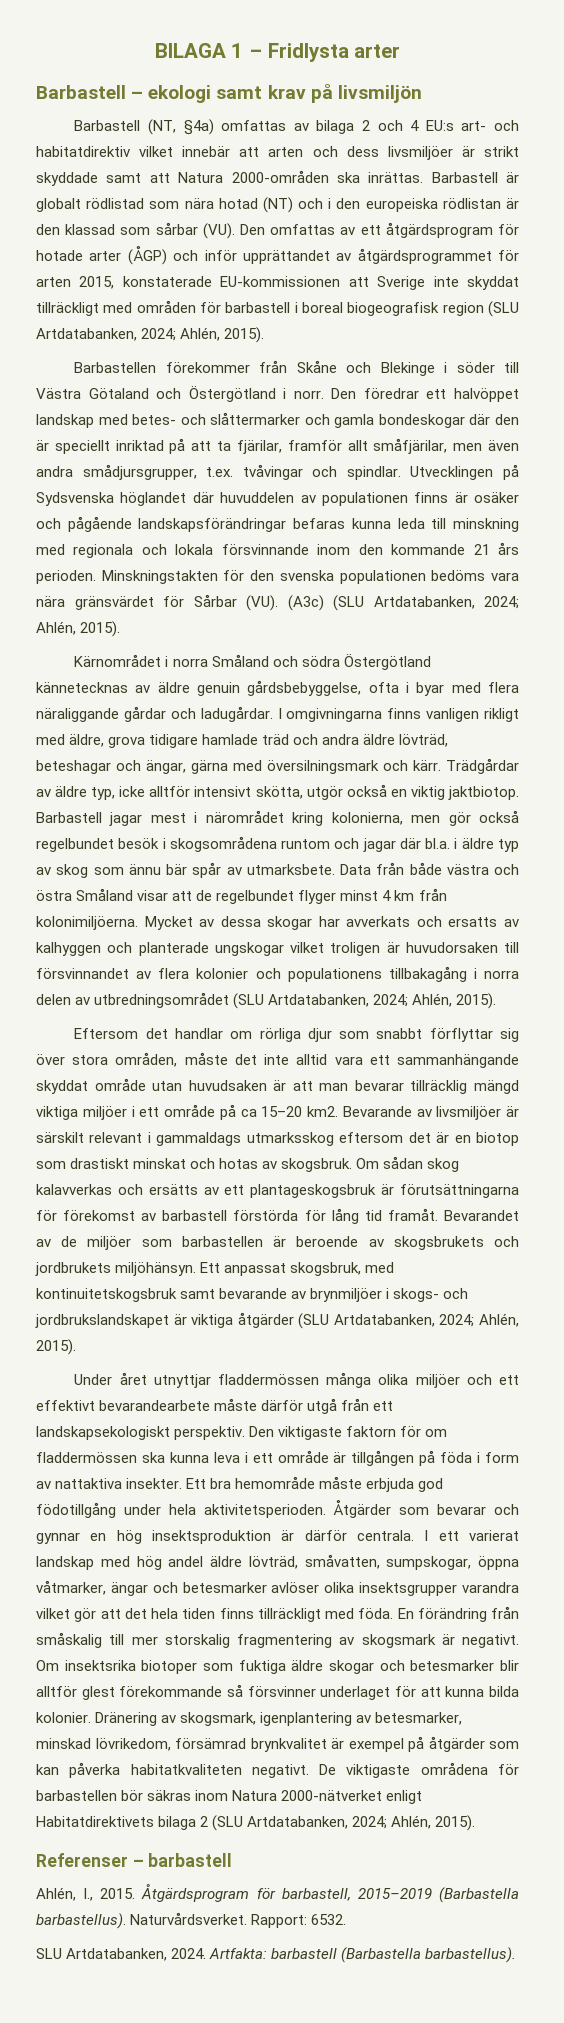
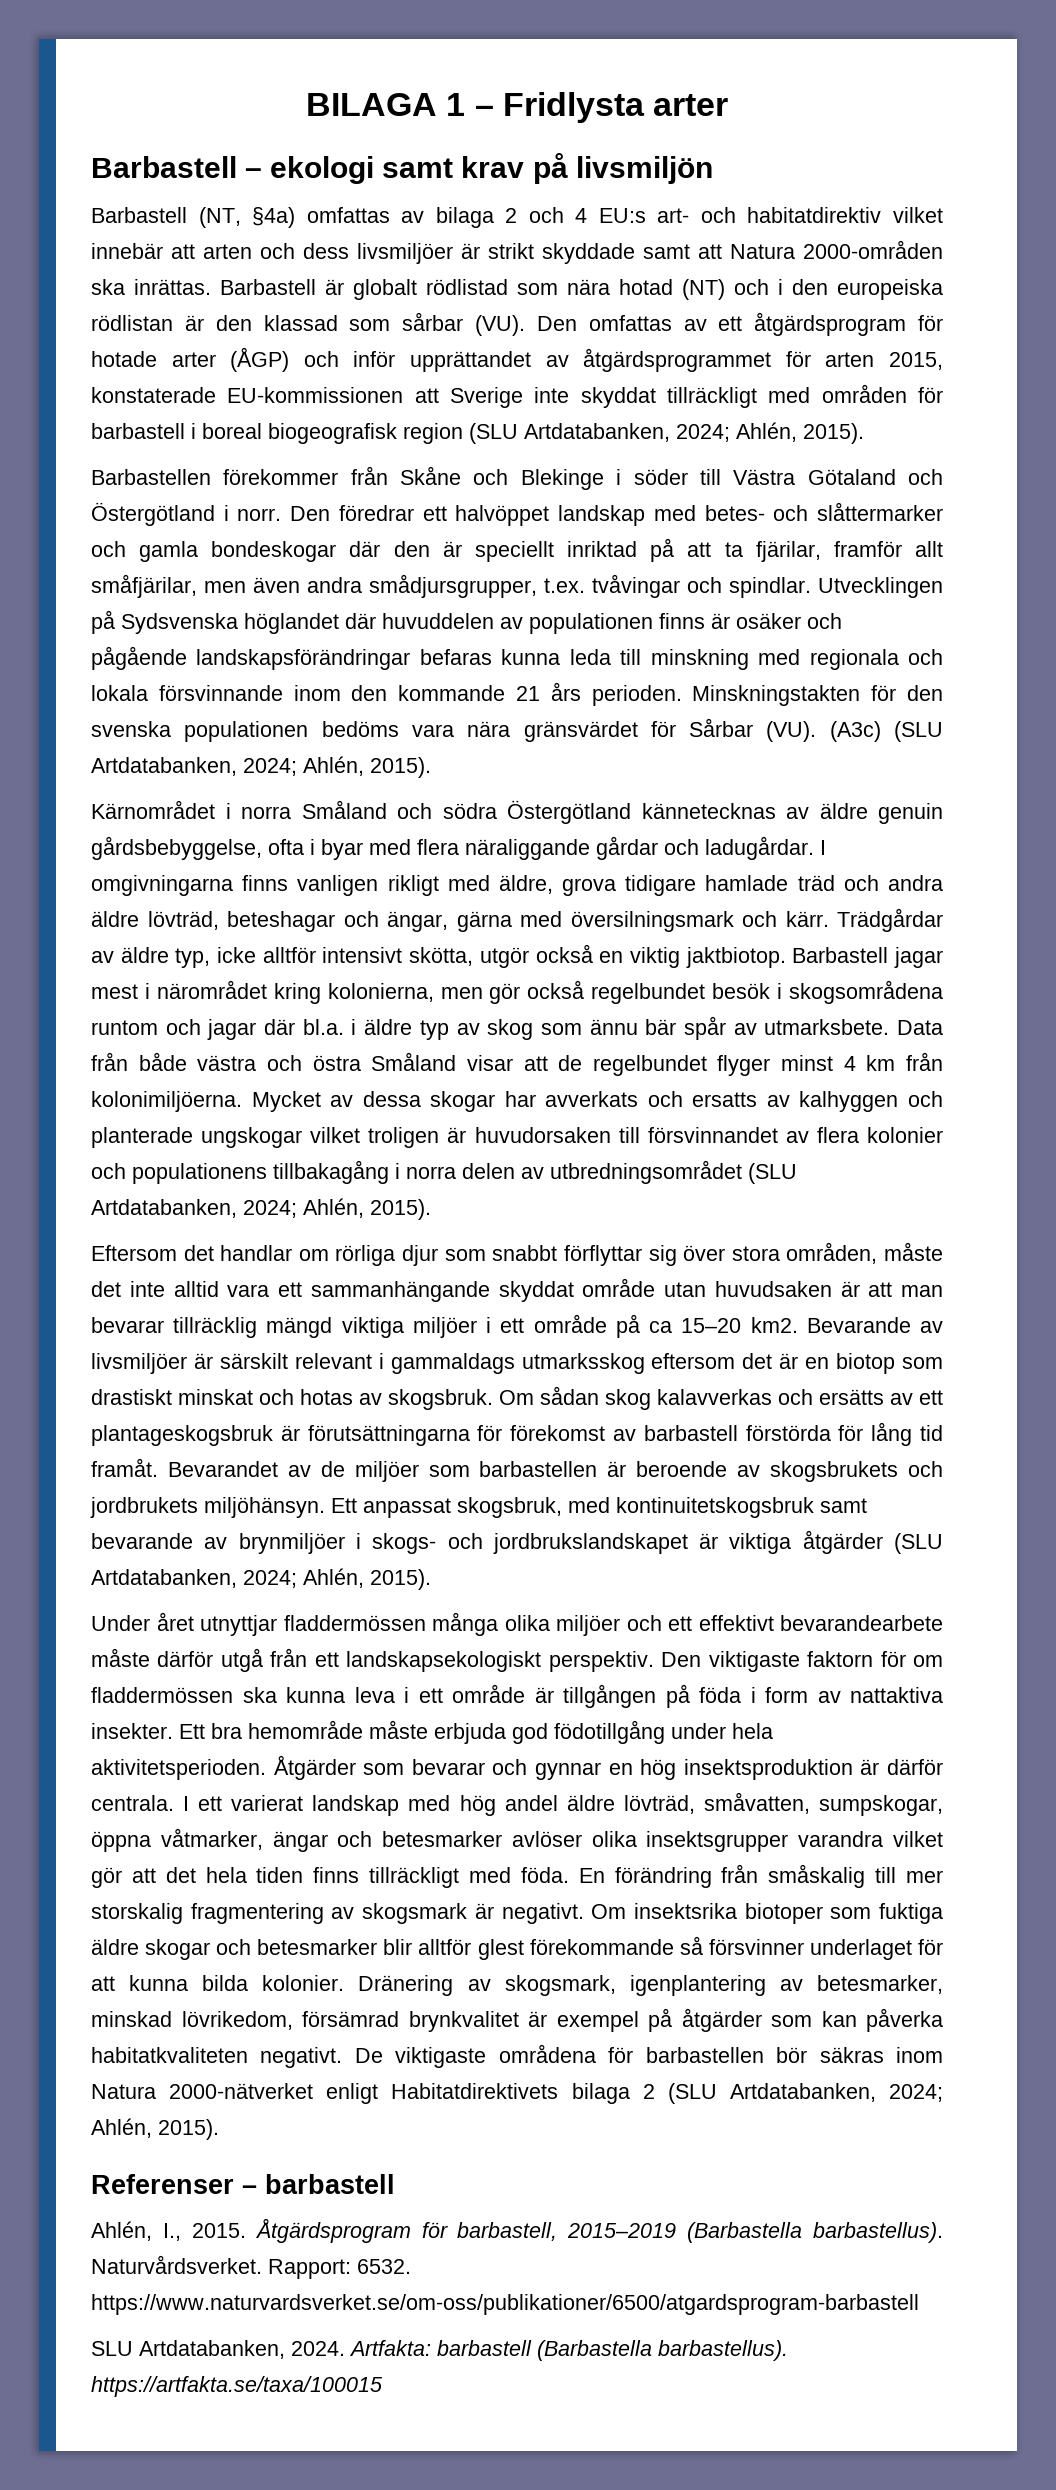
(347, 1919) none -> [91,2294,919,2315] https://www.naturvardsverket.se/om-oss/publikationer/6500/atgardsprogram-barbastell
(517, 1955) none -> [91,2376,383,2397] https://artfakta.se/taxa/100015

